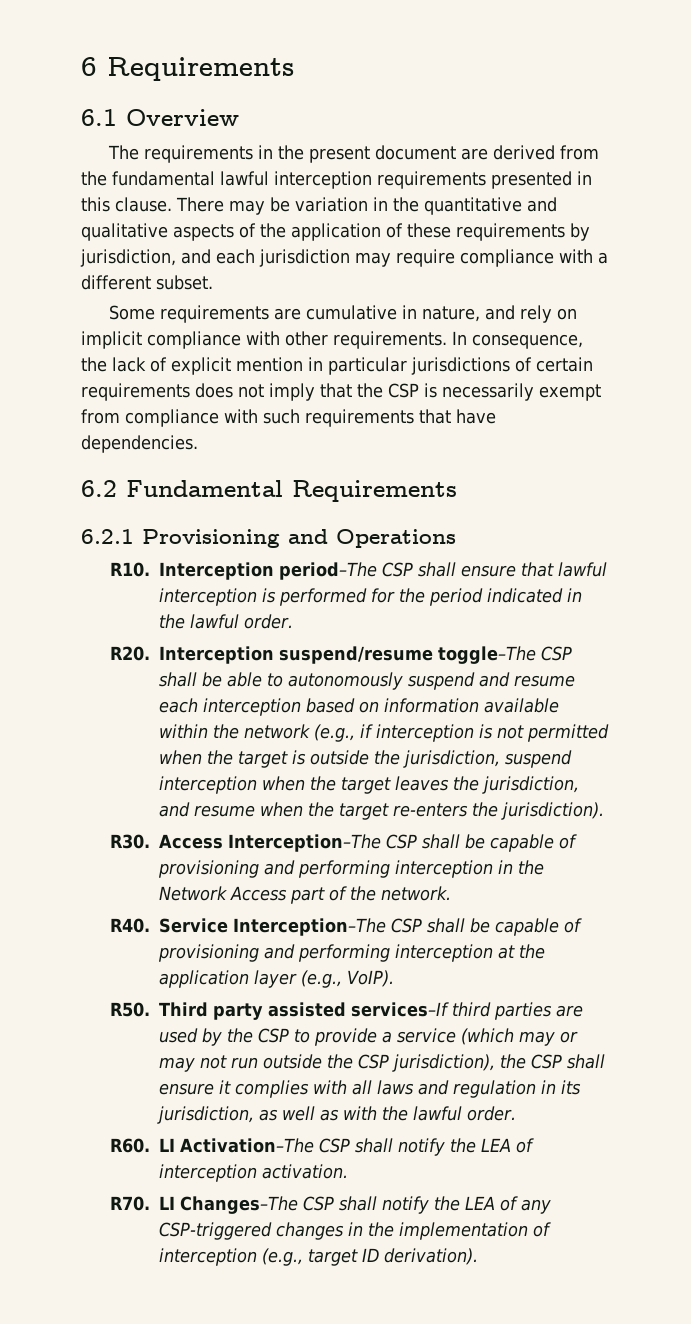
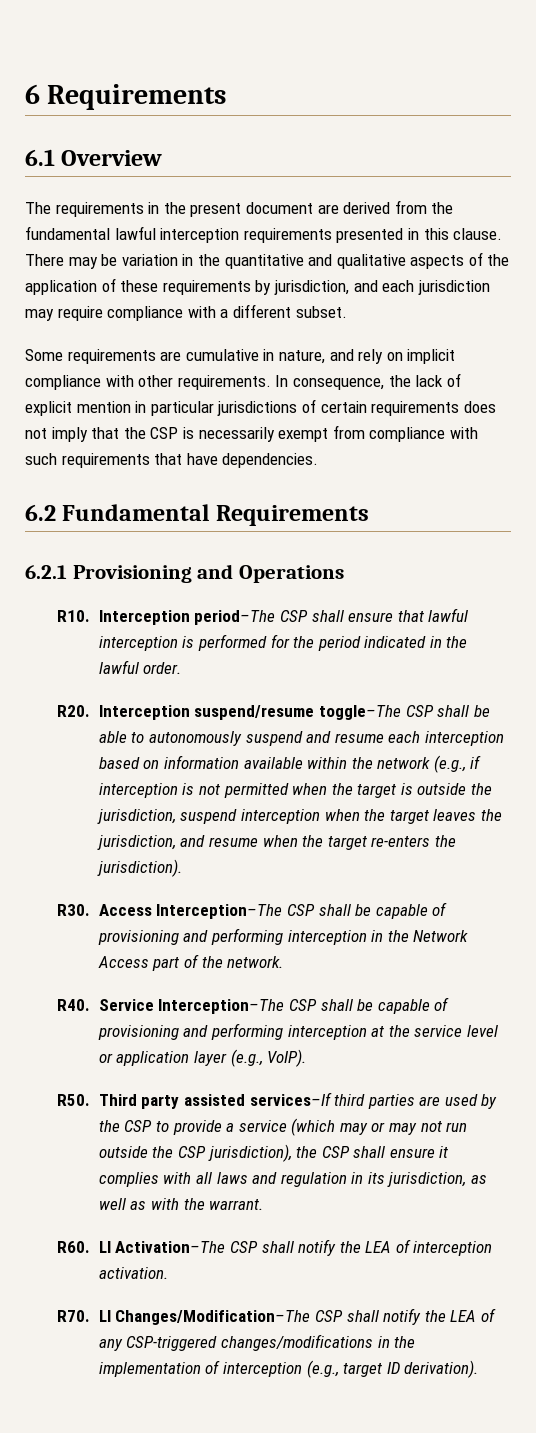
(545, 951) none -> [414,1025,498,1037] [98,1053,113,1063] service level or
[412,1106,516,1121] lawful order. -> [209,1199,264,1210] warrant.
[179,1196,298,1214] Changes–The -> [115,1310,311,1325] Changes/Modification–The
[275,1222,344,1240] changes -> [220,1334,373,1351] changes/modifications

